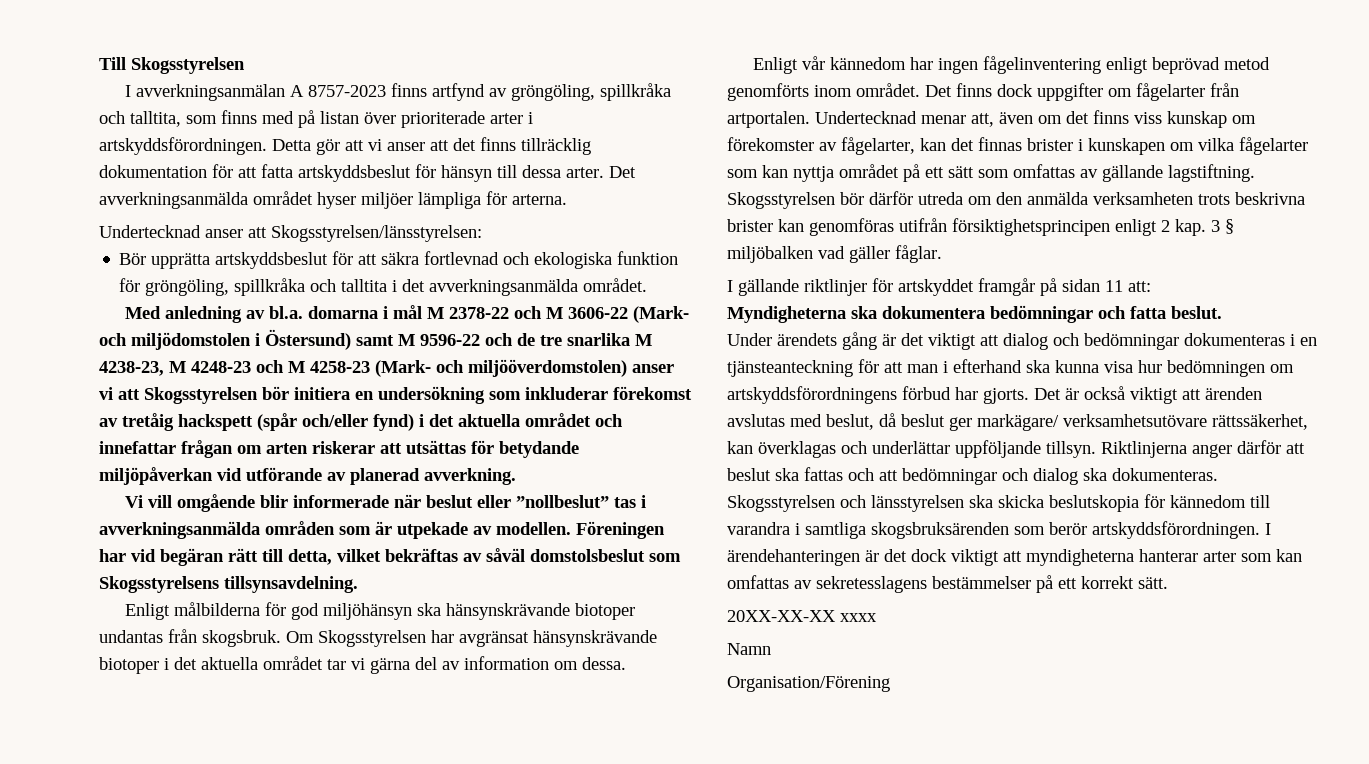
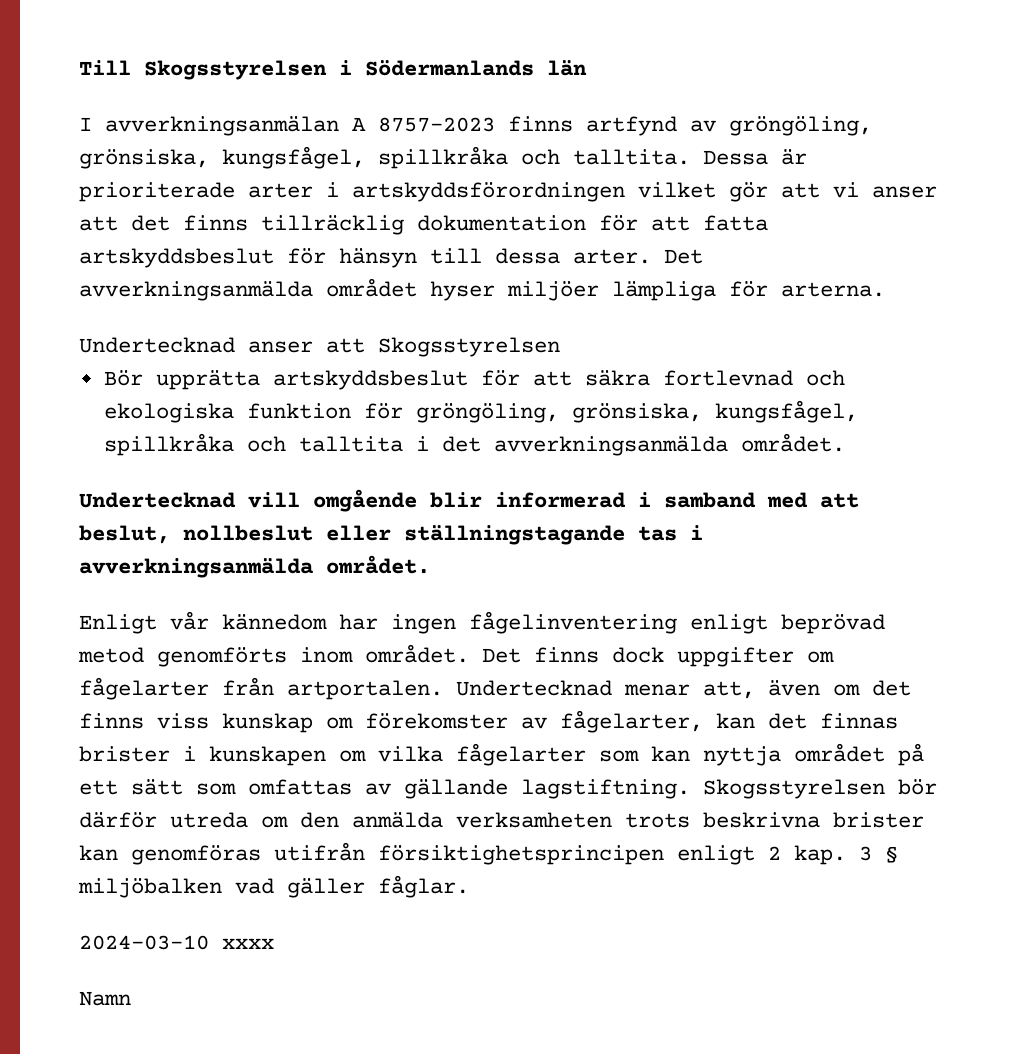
(245, 65) none -> [339,60,587,76] i Södermanlands län
[600,83,672,101] [99,110,396,128] spillkråka och talltita, som finns med på listan över -> [79,146,807,169] grönsiska, kungsfågel, spillkråka och talltita. Dessa är
[99,137,311,155] artskyddsförordningen. Detta -> [352,182,716,202] artskyddsförordningen vilket
[271,225,482,242] Skogsstyrelsen/länsstyrelsen: -> [378,337,560,357] Skogsstyrelsen
(230, 287) none -> [571,400,858,423] grönsiska, kungsfågel,
[125,305,690,323] [99,329,652,350] [99,359,674,377] [99,386,692,404] [99,413,623,431] [99,440,579,458] [99,467,516,485] [125,494,647,512] [99,521,665,539] [99,548,681,566] [99,576,358,593] [125,602,636,620] [99,629,657,647] [99,656,626,674] Med anledning av bl.a. domarna i mål M 2378-22 och M 3606-22 (Mark- och miljödomstolen i Östersund) samt M 9596-22 och de tre snarlika M 4238-23, M 4248-23 och M 4258-23 (Mark- och miljööverdomstolen) anser vi att Skogsstyrelsen bör initiera en undersökning som inkluderar förekomst av tretåig hackspett (spår och/eller fynd) i det aktuella området och innefattar frågan om arten riskerar att utsättas för betydande miljöpåverkan vid utförande av planerad avverkning. // Vi vill omgående blir informerade när beslut eller ”nollbeslut” tas i avverkningsanmälda områden som är utpekade av modellen. Föreningen har vid begäran rätt till detta, vilket bekräftas av såväl domstolsbeslut som Skogsstyrelsens tillsynsavdelning. // Enligt målbilderna för god miljöhänsyn ska hänsynskrävande biotoper undantas från skogsbruk. Om Skogsstyrelsen har avgränsat hänsynskrävande biotoper i det aktuella området tar vi gärna del av information om dessa. -> [79,489,859,512] [79,525,703,545] [79,555,430,578] Undertecknad vill omgående blir informerad i samband med att beslut, nollbeslut eller ställningstagande tas i avverkningsanmälda området.
[727,278,1151,296] [727,305,1222,323] [727,332,1317,350] [727,359,1294,377] [727,386,1262,404] [727,413,1308,431] [727,440,1305,458] [727,467,1218,485] [727,494,1270,512] [727,521,1271,539] [727,549,1302,566] [727,575,1168,593] [727,610,836,622] I gällande riktlinjer för artskyddet framgår på sidan 11 att: // Myndigheterna ska dokumentera bedömningar och fatta beslut. // Under ärendets gång är det viktigt att dialog och bedömningar dokumenteras i en tjänsteanteckning för att man i efterhand ska kunna visa hur bedömningen om artskyddsförordningens förbud har gjorts. Det är också viktigt att ärenden avslutas med beslut, då beslut ger markägare/ verksamhetsutövare rättssäkerhet, kan överklagas och underlättar uppföljande tillsyn. Riktlinjerna anger därför att beslut ska fattas och att bedömningar och dialog ska dokumenteras. Skogsstyrelsen och länsstyrelsen ska skicka beslutskopia för kännedom till varandra i samtliga skogsbruksärenden som berör artskyddsförordningen. I ärendehanteringen är det dock viktigt att myndigheterna hanterar arter som kan omfattas av sekretesslagens bestämmelser på ett korrekt sätt. // 20XX-XX-XX -> [79,935,209,950] 2024-03-10
[727,676,890,692] // Organisation/Förening -> (131, 998) none

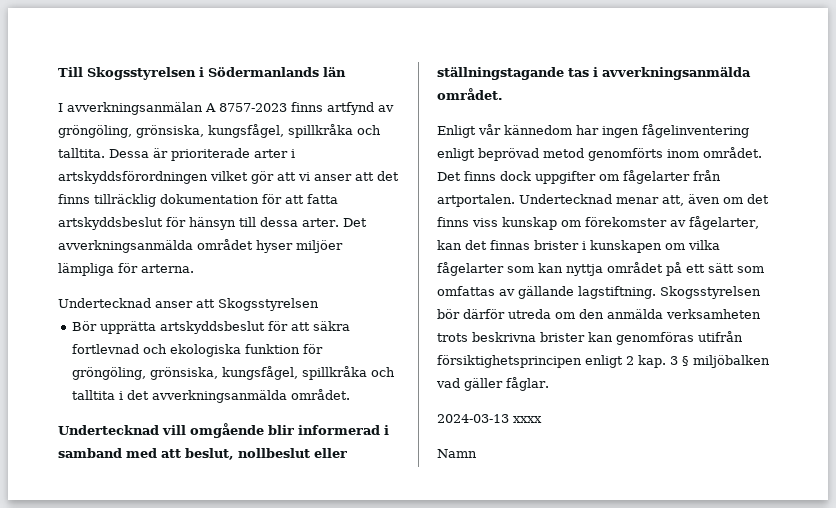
[79,935,209,950] 2024-03-10 -> [437,414,509,423] 2024-03-13

